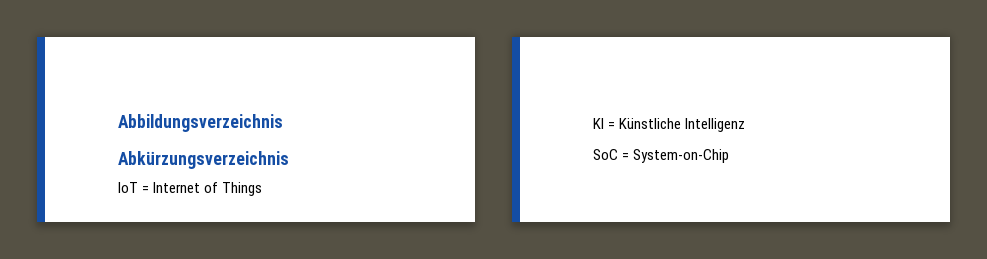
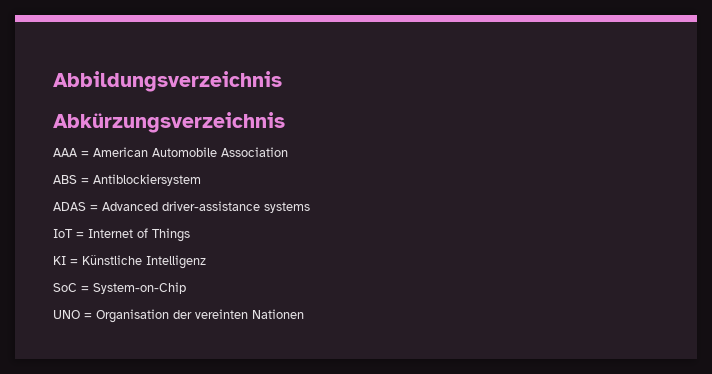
(289, 160) none -> [53,147,288,157] [53,174,201,186] [53,201,310,213] // AAA = American Automobile Association // ABS = Antiblockiersystem // ADAS = Advanced driver-assistance systems
(730, 156) none -> [53,309,304,323] // UNO = Organisation der vereinten Nationen

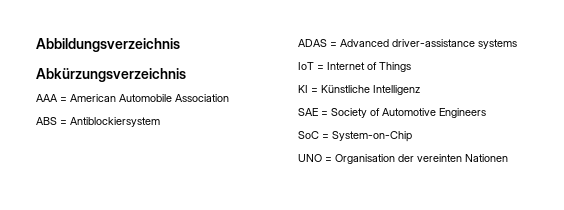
(206, 262) none -> [298,108,486,118] // SAE = Society of Automotive Engineers

